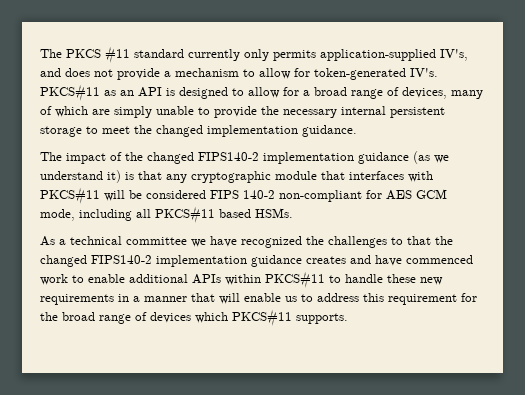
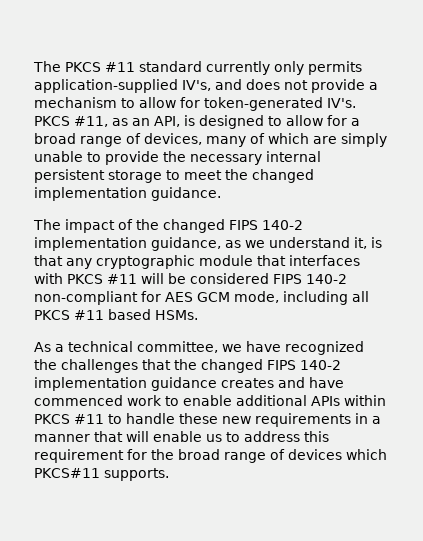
[40,84,100,101] PKCS#11 -> [34,116,108,127] PKCS #11,
[138,87,162,97] API -> [154,116,180,127] API,
[198,151,430,164] FIPS140-2 implementation guidance (as -> [229,220,303,230] [34,237,241,251] FIPS 140-2 implementation guidance, as
[107,170,121,183] it) -> [354,237,367,249] it,
[40,187,100,204] PKCS#11 -> [67,274,137,284] PKCS #11
[155,206,215,223] PKCS#11 -> [34,310,104,320] PKCS #11
[126,237,187,245] committee -> [137,341,218,353] committee,
[391,237,403,245] to -> (138, 366) none
[91,255,152,264] FIPS140-2 -> [267,360,341,370] FIPS 140-2
[265,271,325,288] PKCS#11 -> [34,414,104,424] PKCS #11

